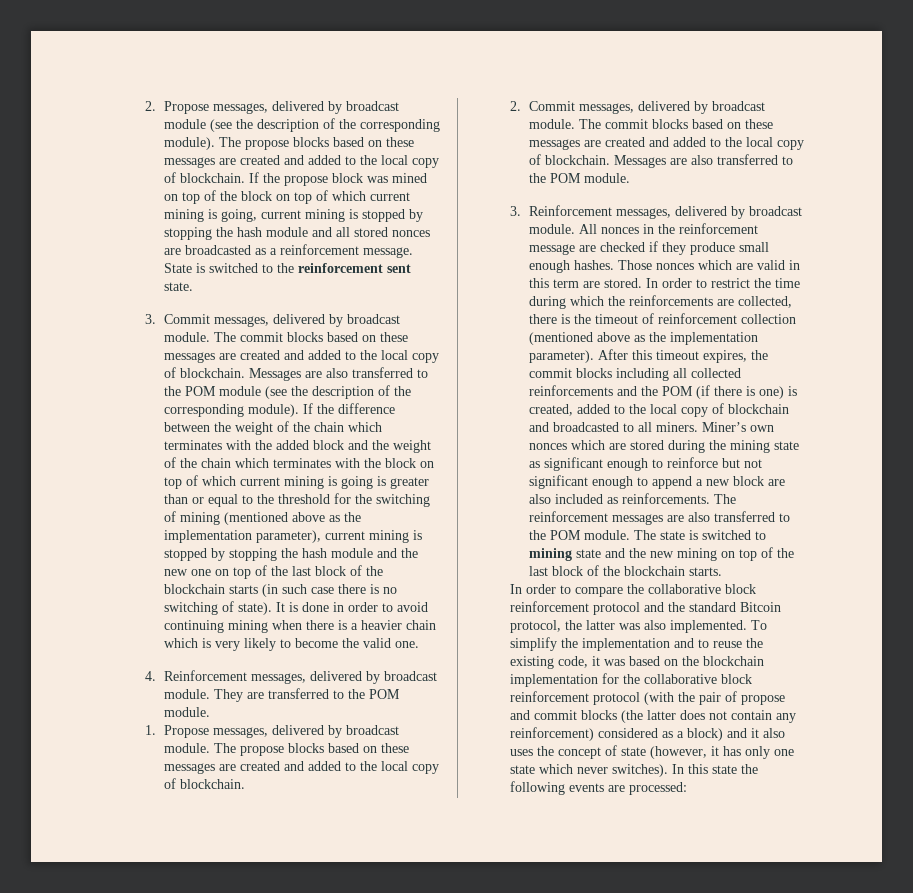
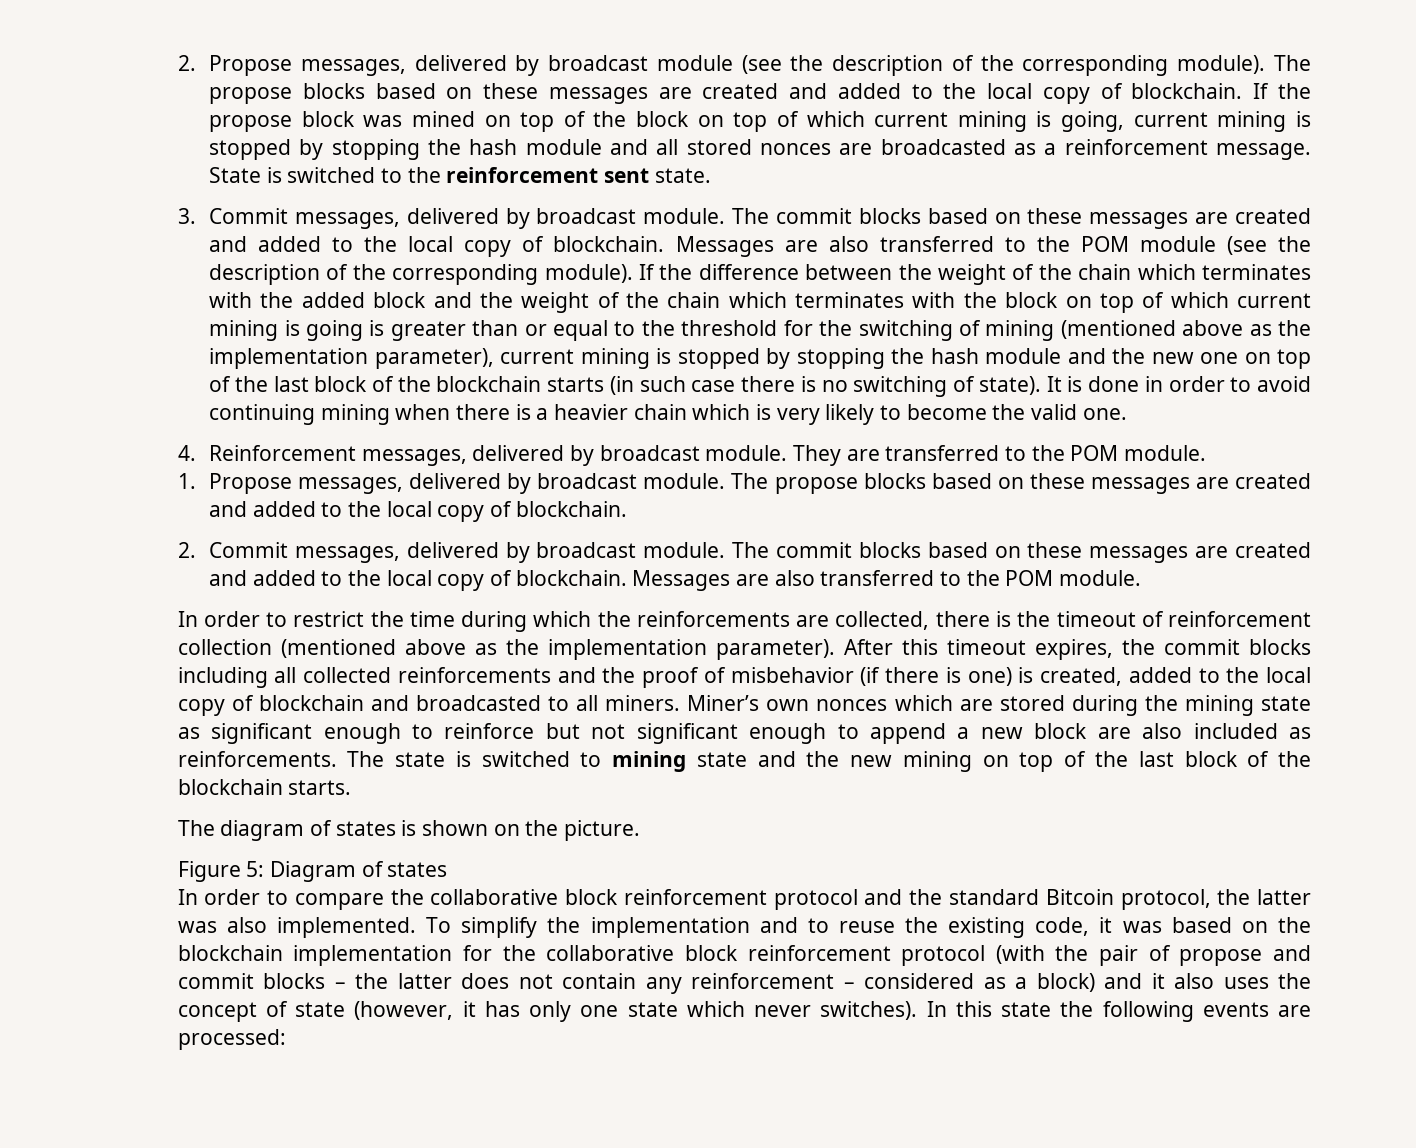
[510,205,802,219] [528,223,758,234] [528,241,769,255] [528,260,800,273] [528,278,642,288] 3. Reinforcement messages, delivered by broadcast module. All nonces in the reinforcement message are checked if they produce small enough hashes. Those nonces which are valid in this term are stored. -> (1142, 578) none
[661,386,693,396] POM -> [642,667,854,688] proof of misbehavior
[528,511,790,525] [528,530,656,540] reinforcement messages are also transferred to the POM module. The -> (385, 759) none
(722, 571) none -> [177,820,641,841] [177,861,448,882] // The diagram of states is shown on the picture. // Figure 5: Diagram of states
[621,710,644,723] (the -> [334,973,389,989] – the
[510,727,595,741] reinforcement) -> [691,973,855,989] reinforcement –

